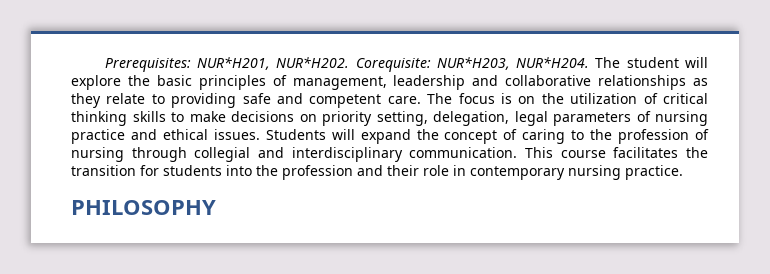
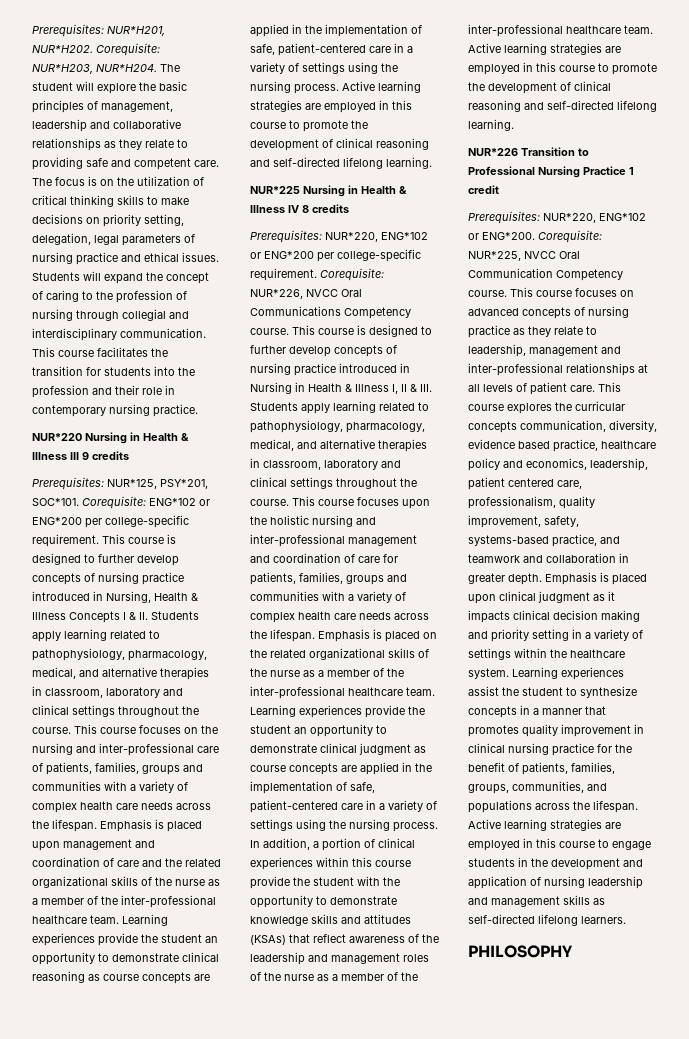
(683, 172) none -> [32,432,189,444] [32,451,129,460] [32,477,208,490] [32,496,210,509] [32,515,189,528] [32,534,176,547] [32,553,179,566] [32,572,184,585] [32,591,198,603] [32,611,199,623] [32,629,160,642] [32,648,207,661] [32,667,209,680] [32,686,183,698] [32,705,199,717] [32,724,218,734] [32,743,219,756] [32,762,203,775] [32,781,188,793] [32,801,211,813] [32,819,202,832] [32,839,155,851] [32,857,221,867] [32,876,220,888] [32,895,216,908] [32,914,168,926] [32,933,218,946] [32,952,219,965] [32,971,210,984] [250,24,422,37] [250,43,413,56] [250,62,398,74] [250,81,421,94] [250,100,412,113] [250,120,368,132] [250,138,429,151] [250,157,432,169] [250,185,407,197] [250,204,349,213] [250,230,428,243] [250,249,421,262] [250,268,384,281] [250,289,362,299] [250,306,411,319] [250,325,432,337] [250,345,397,357] [250,363,410,376] [250,382,432,394] [250,401,429,414] [250,420,425,433] [250,439,427,452] [250,458,401,470] [250,477,417,489] [250,496,430,509] [250,515,376,527] [250,534,417,547] [250,553,398,563] [250,572,407,585] [250,591,406,603] [250,611,429,623] [250,629,437,642] [250,648,429,660] [250,668,404,677] [250,686,435,699] [250,705,425,718] [250,724,387,737] [250,743,426,755] [250,762,432,775] [250,781,375,794] [250,800,437,813] [250,819,438,832] [250,838,415,851] [250,857,411,870] [250,876,400,889] [250,895,397,908] [250,914,411,926] [250,934,439,945] [250,952,429,965] [250,972,418,981] [468,24,653,37] [468,43,621,55] [468,62,657,75] [468,81,611,94] [468,100,657,112] [468,119,514,131] [468,147,589,156] [468,166,634,178] [468,185,499,194] [468,211,646,224] [468,230,602,243] [468,251,580,261] [468,268,623,281] [468,287,634,297] [468,306,629,319] [468,325,597,338] [468,344,621,357] [468,363,648,376] [468,382,621,395] [468,401,625,414] [468,420,657,433] [468,439,656,452] [468,458,648,471] [468,477,582,490] [468,496,595,509] [468,515,579,528] [468,534,620,547] [468,553,629,563] [468,572,647,585] [468,591,615,604] [468,610,640,623] [468,629,643,642] [468,648,625,660] [468,667,624,680] [468,686,637,698] [468,705,606,718] [468,724,644,737] [468,743,632,756] [468,762,615,775] [468,781,607,794] [468,800,638,813] [468,819,621,831] [468,838,651,851] [468,857,643,870] [468,876,643,889] [468,895,605,907] [468,914,626,926] // NUR*220 Nursing in Health & Illness III 9 credits // Prerequisites: NUR*125, PSY*201, SOC*101. Corequisite: ENG*102 or ENG*200 per college-specific requirement. This course is designed to further develop concepts of nursing practice introduced in Nursing, Health & Illness Concepts I & II. Students apply learning related to pathophysiology, pharmacology, medical, and alternative therapies in classroom, laboratory and clinical settings throughout the course. This course focuses on the nursing and inter-professional care of patients, families, groups and communities with a variety of complex health care needs across the lifespan. Emphasis is placed upon management and coordination of care and the related organizational skills of the nurse as a member of the inter-professional healthcare team. Learning experiences provide the student an opportunity to demonstrate clinical reasoning as course concepts are applied in the implementation of safe, patient-centered care in a variety of settings using the nursing process. Active learning strategies are employed in this course to promote the development of clinical reasoning and self-directed lifelong learning. // NUR*225 Nursing in Health & Illness IV 8 credits // Prerequisites: NUR*220, ENG*102 or ENG*200 per college-specific requirement. Corequisite: NUR*226, NVCC Oral Communications Competency course. This course is designed to further develop concepts of nursing practice introduced in Nursing in Health & Illness I, II & III. Students apply learning related to pathophysiology, pharmacology, medical, and alternative therapies in classroom, laboratory and clinical settings throughout the course. This course focuses upon the holistic nursing and inter-professional management and coordination of care for patients, families, groups and communities with a variety of complex health care needs across the lifespan. Emphasis is placed on the related organizational skills of the nurse as a member of the inter-professional healthcare team. Learning experiences provide the student an opportunity to demonstrate clinical judgment as course concepts are applied in the implementation of safe, patient-centered care in a variety of settings using the nursing process. In addition, a portion of clinical experiences within this course provide the student with the opportunity to demonstrate knowledge skills and attitudes (KSAs) that reflect awareness of the leadership and management roles of the nurse as a member of the inter-professional healthcare team. Active learning strategies are employed in this course to promote the development of clinical reasoning and self-directed lifelong learning. // NUR*226 Transition to Professional Nursing Practice 1 credit // Prerequisites: NUR*220, ENG*102 or ENG*200. Corequisite: NUR*225, NVCC Oral Communication Competency course. This course focuses on advanced concepts of nursing practice as they relate to leadership, management and inter-professional relationships at all levels of patient care. This course explores the curricular concepts communication, diversity, evidence based practice, healthcare policy and economics, leadership, patient centered care, professionalism, quality improvement, safety, systems-based practice, and teamwork and collaboration in greater depth. Emphasis is placed upon clinical judgment as it impacts clinical decision making and priority setting in a variety of settings within the healthcare system. Learning experiences assist the student to synthesize concepts in a manner that promotes quality improvement in clinical nursing practice for the benefit of patients, families, groups, communities, and populations across the lifespan. Active learning strategies are employed in this course to engage students in the development and application of nursing leadership and management skills as self-directed lifelong learners.

